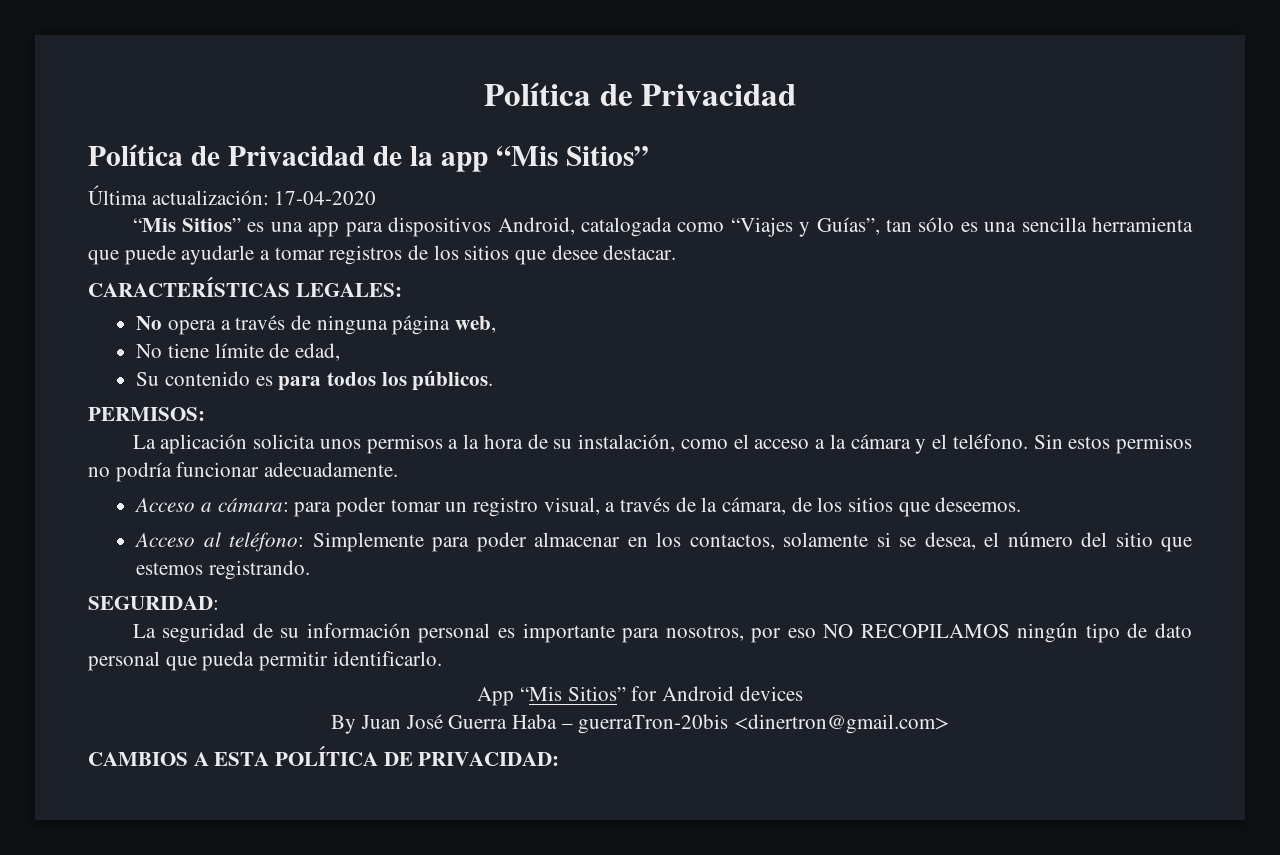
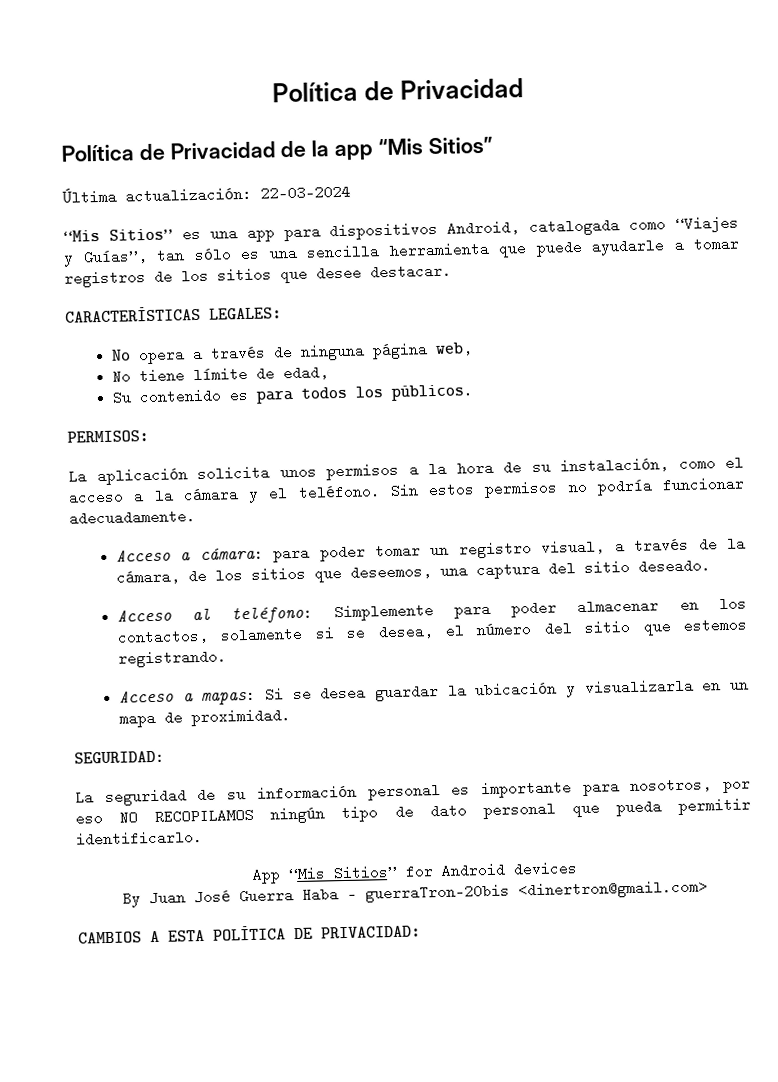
[274,191,377,205] 17-04-2020 -> [260,184,351,201] 22-03-2024
[935,497,1022,512] deseemos. -> [349,558,711,580] deseemos, una captura del sitio deseado.
(311, 570) none -> [118,678,749,705] [118,708,291,728] // Acceso a mapas: Si se desea guardar la ubicación y visualizarla en un mapa de proximidad.

